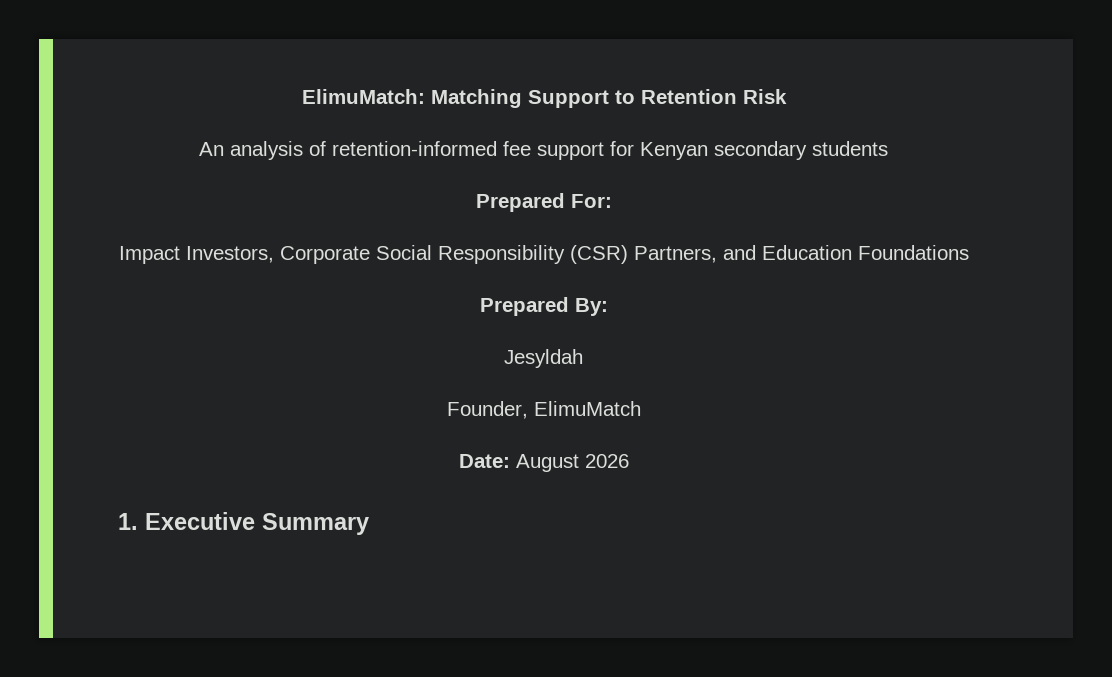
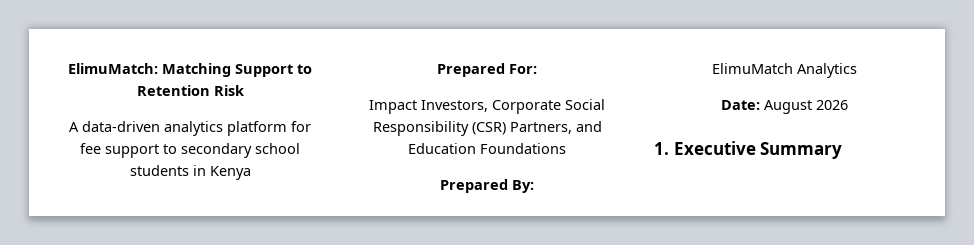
[199,141,807,160] An analysis of retention-informed fee support for Kenyan secondary -> [69,121,311,136] [80,143,300,158] A data-driven analytics platform for fee support to secondary school
(888, 148) none -> [192,165,251,180] in Kenya
[504,349,583,368] [446,401,528,419] Jesyldah // Founder, -> (534, 186) none
(641, 408) none -> [796,63,857,78] Analytics

